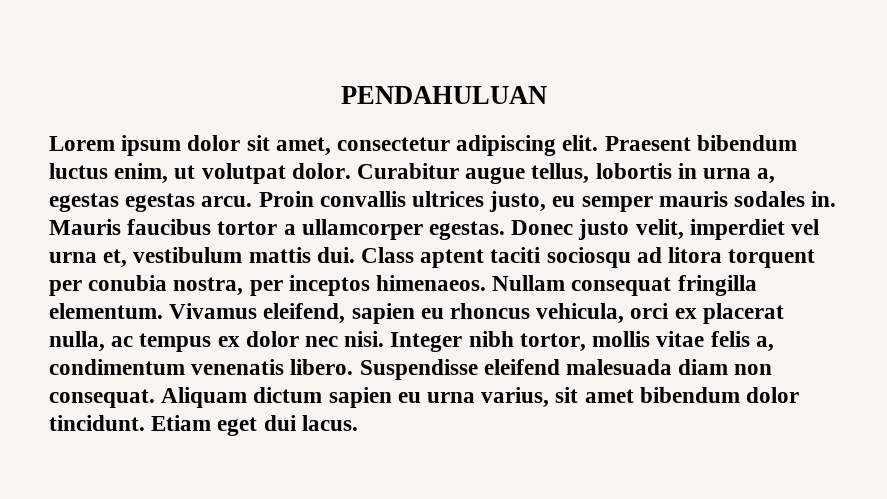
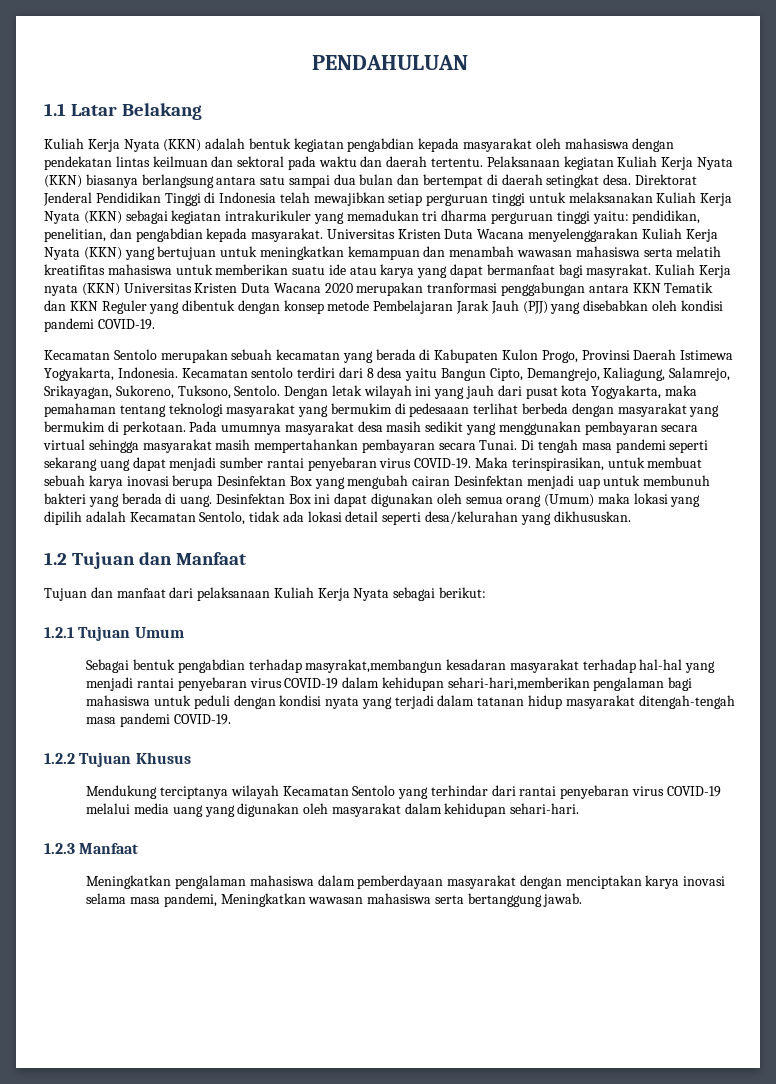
[49,135,797,156] [49,163,776,184] [49,191,837,212] [49,219,820,240] [49,247,816,268] [49,275,757,296] [49,303,784,324] [49,331,774,352] [49,359,773,380] [49,387,800,408] [49,415,358,436] Lorem ipsum dolor sit amet, consectetur adipiscing elit. Praesent bibendum luctus enim, ut volutpat dolor. Curabitur augue tellus, lobortis in urna a, egestas egestas arcu. Proin convallis ultrices justo, eu semper mauris sodales in. Mauris faucibus tortor a ullamcorper egestas. Donec justo velit, imperdiet vel urna et, vestibulum mattis dui. Class aptent taciti sociosqu ad litora torquent per conubia nostra, per inceptos himenaeos. Nullam consequat fringilla elementum. Vivamus eleifend, sapien eu rhoncus vehicula, orci ex placerat nulla, ac tempus ex dolor nec nisi. Integer nibh tortor, mollis vitae felis a, condimentum venenatis libero. Suspendisse eleifend malesuada diam non consequat. Aliquam dictum sapien eu urna varius, sit amet bibendum dolor tincidunt. Etiam eget dui lacus. -> [44,103,203,120] [44,138,675,152] [44,156,733,170] [44,174,697,188] [43,192,733,206] [44,210,701,224] [44,228,718,242] [44,246,722,260] [44,264,731,278] [44,282,714,296] [44,300,723,314] [44,318,155,332] [44,349,734,363] [44,367,731,381] [44,385,697,399] [44,403,720,417] [44,421,699,435] [43,439,709,453] [44,457,703,471] [44,475,711,489] [44,493,701,507] [44,511,631,525] [44,552,247,569] [44,587,487,601] [44,626,184,641] [86,659,716,673] [86,677,693,691] [86,695,735,709] [86,713,231,727] [44,752,191,767] [86,785,721,799] [86,803,580,817] [44,843,139,854] [86,875,726,889] [86,893,583,907] 1.1 Latar Belakang // Kuliah Kerja Nyata (KKN) adalah bentuk kegiatan pengabdian kepada masyarakat oleh mahasiswa dengan pendekatan lintas keilmuan dan sektoral pada waktu dan daerah tertentu. Pelaksanaan kegiatan Kuliah Kerja Nyata (KKN) biasanya berlangsung antara satu sampai dua bulan dan bertempat di daerah setingkat desa. Direktorat Jenderal Pendidikan Tinggi di Indonesia telah mewajibkan setiap perguruan tinggi untuk melaksanakan Kuliah Kerja Nyata (KKN) sebagai kegiatan intrakurikuler yang memadukan tri dharma perguruan tinggi yaitu: pendidikan, penelitian, dan pengabdian kepada masyarakat. Universitas Kristen Duta Wacana menyelenggarakan Kuliah Kerja Nyata (KKN) yang bertujuan untuk meningkatkan kemampuan dan menambah wawasan mahasiswa serta melatih kreatifitas mahasiswa untuk memberikan suatu ide atau karya yang dapat bermanfaat bagi masyrakat. Kuliah Kerja nyata (KKN) Universitas Kristen Duta Wacana 2020 merupakan tranformasi penggabungan antara KKN Tematik dan KKN Reguler yang dibentuk dengan konsep metode Pembelajaran Jarak Jauh (PJJ) yang disebabkan oleh kondisi pandemi COVID-19. // Kecamatan Sentolo merupakan sebuah kecamatan yang berada di Kabupaten Kulon Progo, Provinsi Daerah Istimewa Yogyakarta, Indonesia. Kecamatan sentolo terdiri dari 8 desa yaitu Bangun Cipto, Demangrejo, Kaliagung, Salamrejo, Srikayagan, Sukoreno, Tuksono, Sentolo. Dengan letak wilayah ini yang jauh dari pusat kota Yogyakarta, maka pemahaman tentang teknologi masyarakat yang bermukim di pedesaaan terlihat berbeda dengan masyarakat yang bermukim di perkotaan. Pada umumnya masyarakat desa masih sedikit yang menggunakan pembayaran secara virtual sehingga masyarakat masih mempertahankan pembayaran secara Tunai. Di tengah masa pandemi seperti sekarang uang dapat menjadi sumber rantai penyebaran virus COVID-19. Maka terinspirasikan, untuk membuat sebuah karya inovasi berupa Desinfektan Box yang mengubah cairan Desinfektan menjadi uap untuk membunuh bakteri yang berada di uang. Desinfektan Box ini dapat digunakan oleh semua orang (Umum) maka lokasi yang dipilih adalah Kecamatan Sentolo, tidak ada lokasi detail seperti desa/kelurahan yang dikhususkan. // 1.2 Tujuan dan Manfaat // Tujuan dan manfaat dari pelaksanaan Kuliah Kerja Nyata sebagai berikut: // 1.2.1 Tujuan Umum // Sebagai bentuk pengabdian terhadap masyrakat,membangun kesadaran masyarakat terhadap hal-hal yang menjadi rantai penyebaran virus COVID-19 dalam kehidupan sehari-hari,memberikan pengalaman bagi mahasiswa untuk peduli dengan kondisi nyata yang terjadi dalam tatanan hidup masyarakat ditengah-tengah masa pandemi COVID-19. // 1.2.2 Tujuan Khusus // Mendukung terciptanya wilayah Kecamatan Sentolo yang terhindar dari rantai penyebaran virus COVID-19 melalui media uang yang digunakan oleh masyarakat dalam kehidupan sehari-hari. // 1.2.3 Manfaat // Meningkatkan pengalaman mahasiswa dalam pemberdayaan masyarakat dengan menciptakan karya inovasi selama masa pandemi, Meningkatkan wawasan mahasiswa serta bertanggung jawab.

